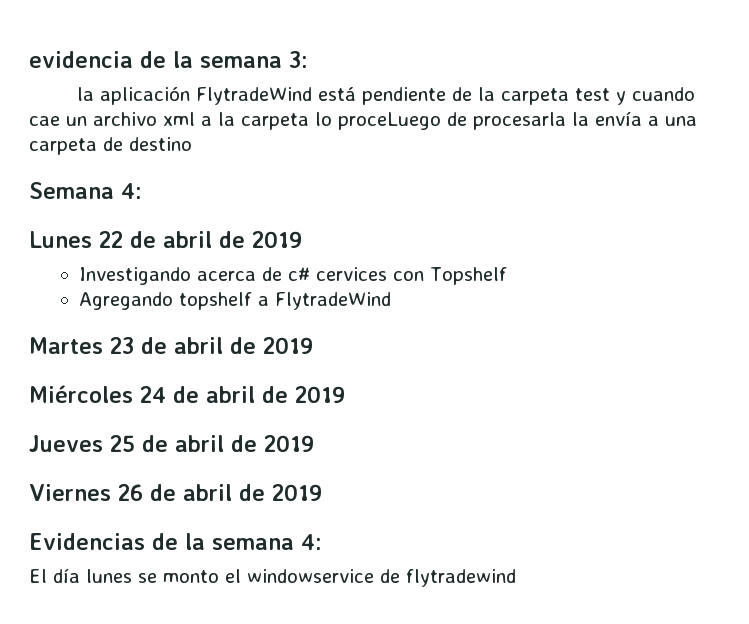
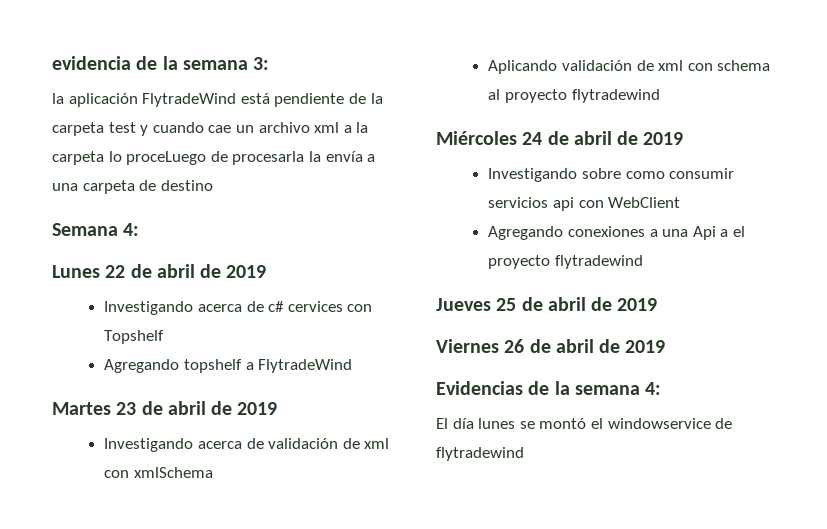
(313, 345) none -> [104,438,390,452] [104,467,213,478] [488,60,771,74] [488,89,660,103] // Investigando acerca de validación de xml con xmlSchema // Aplicando validación de xml con schema al proyecto flytradewind
(345, 394) none -> [488,168,735,182] [488,197,681,211] [488,226,745,240] [488,255,643,269] // Investigando sobre como consumir servicios api con WebClient // Agregando conexiones a una Api a el proyecto flytradewind
[163,570,219,583] monto -> [539,418,587,429] montó

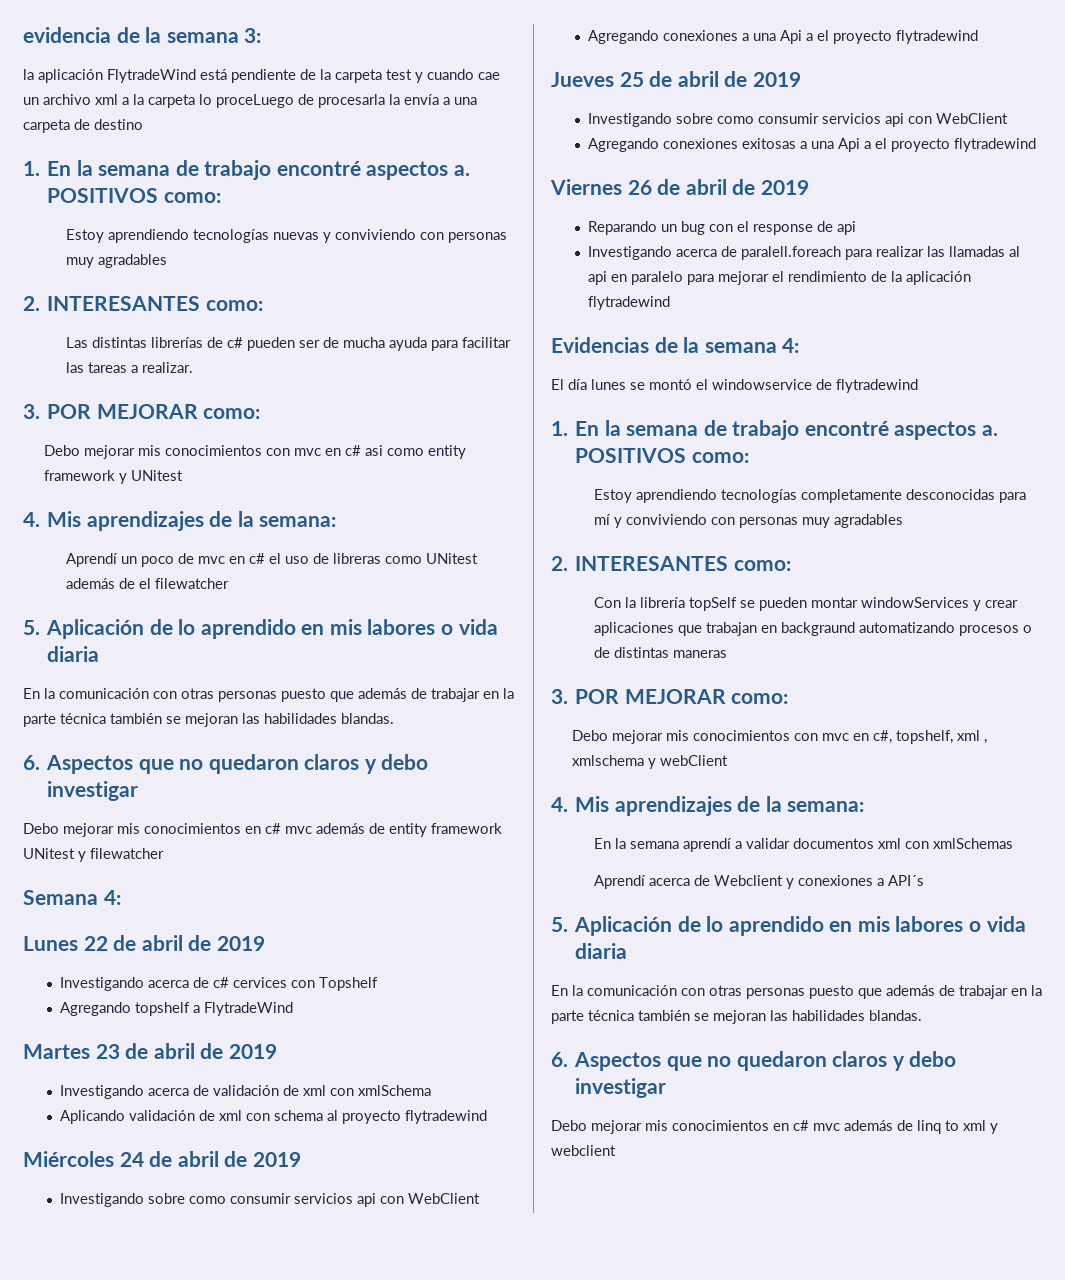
(213, 185) none -> [23,160,470,180] [47,188,221,203] [65,229,507,243] [65,254,167,268] [23,296,263,311] [65,337,511,351] [65,362,193,373] [23,404,261,419] [44,445,467,459] [44,470,184,484] [23,511,337,531] [65,553,478,567] [65,578,229,589] [23,619,498,639] [47,646,100,662] [23,688,514,702] [23,713,394,727] [23,754,429,774] [47,781,139,801] [23,823,502,837] [23,848,164,862] // 1. En la semana de trabajo encontré aspectos a. POSITIVOS como: // Estoy aprendiendo tecnologías nuevas y conviviendo con personas muy agradables // 2. INTERESANTES como: // Las distintas librerías de c# pueden ser de mucha ayuda para facilitar las tareas a realizar. // 3. POR MEJORAR como: // Debo mejorar mis conocimientos con mvc en c# asi como entity framework y UNitest // 4. Mis aprendizajes de la semana: // Aprendí un poco de mvc en c# el uso de libreras como UNitest además de el filewatcher // 5. Aplicación de lo aprendido en mis labores o vida diaria // En la comunicación con otras personas puesto que además de trabajar en la parte técnica también se mejoran las habilidades blandas. // 6. Aspectos que no quedaron claros y debo investigar // Debo mejorar mis conocimientos en c# mvc además de entity framework UNitest y filewatcher
(658, 304) none -> [588,113,1009,127] [588,138,1037,152] // Investigando sobre como consumir servicios api con WebClient // Agregando conexiones exitosas a una Api a el proyecto flytradewind
(666, 346) none -> [588,221,857,235] [588,246,1021,260] [588,271,972,285] [588,296,671,310] // Reparando un bug con el response de api // Investigando acerca de paralell.foreach para realizar las llamadas al api en paralelo para mejorar el rendimiento de la aplicación flytradewind
(524, 454) none -> [551,420,998,440] [575,448,749,463] [593,489,1026,503] [593,514,903,528] [551,556,791,571] [593,597,1018,611] [593,622,1032,636] [593,647,727,658] [551,689,789,704] [572,730,988,744] [572,755,729,769] [551,796,865,816] [593,838,1013,852] [593,875,924,889] [551,916,1026,936] [575,943,628,959] [551,985,1042,999] [551,1010,922,1024] [551,1051,957,1071] [575,1078,667,1098] [551,1120,998,1134] [551,1145,616,1156] // 1. En la semana de trabajo encontré aspectos a. POSITIVOS como: // Estoy aprendiendo tecnologías completamente desconocidas para mí y conviviendo con personas muy agradables // 2. INTERESANTES como: // Con la librería topSelf se pueden montar windowServices y crear aplicaciones que trabajan en backgraund automatizando procesos o de distintas maneras // 3. POR MEJORAR como: // Debo mejorar mis conocimientos con mvc en c#, topshelf, xml , xmlschema y webClient // 4. Mis aprendizajes de la semana: // En la semana aprendí a validar documentos xml con xmlSchemas // Aprendí acerca de Webclient y conexiones a API´s // 5. Aplicación de lo aprendido en mis labores o vida diaria // En la comunicación con otras personas puesto que además de trabajar en la parte técnica también se mejoran las habilidades blandas. // 6. Aspectos que no quedaron claros y debo investigar // Debo mejorar mis conocimientos en c# mvc además de linq to xml y webclient

